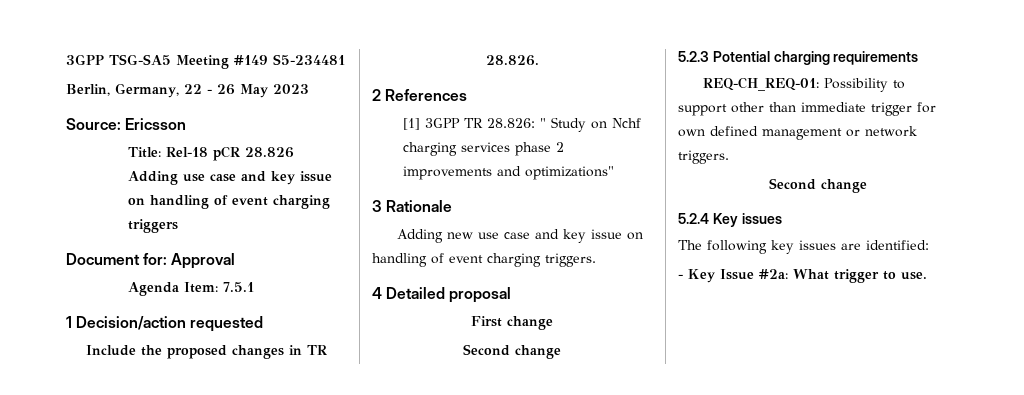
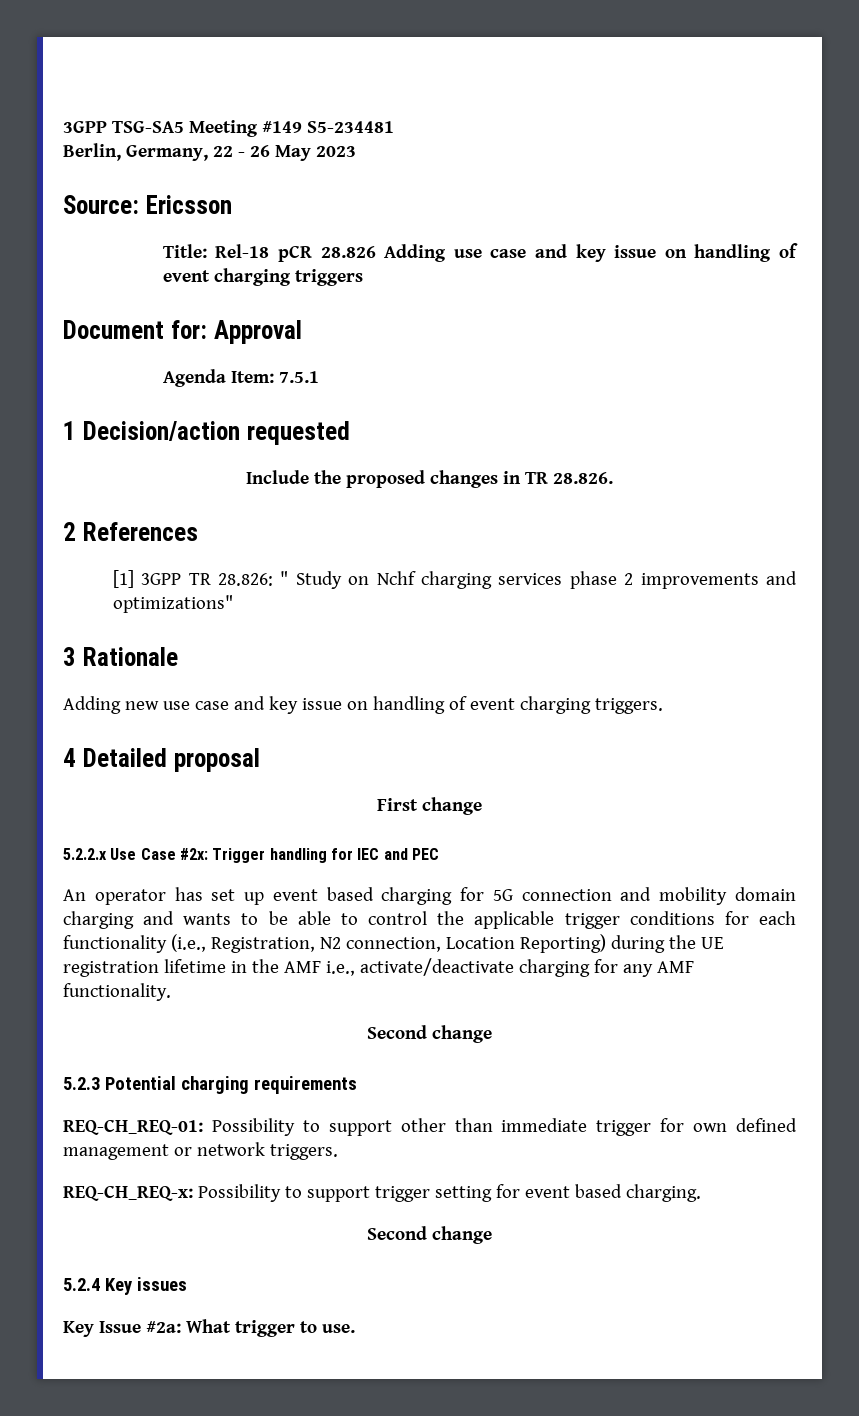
(553, 323) none -> [63,848,439,863] [63,887,796,905] [63,911,796,929] [63,934,724,953] [63,958,694,977] [63,983,171,1001] // 5.2.2.x Use Case #2x: Trigger handling for IEC and PEC // An operator has set up event based charging for 5G connection and mobility domain charging and wants to be able to control the applicable trigger conditions for each functionality (i.e., Registration, N2 connection, Location Reporting) during the UE registration lifetime in the AMF i.e., activate/deactivate charging for any AMF functionality.
(729, 157) none -> [63,1184,701,1202] // REQ-CH_REQ-x: Possibility to support trigger setting for event based charging.
[678,240,929,254] [678,274,683,279] The following key issues are identified: // - -> (187, 1284) none

